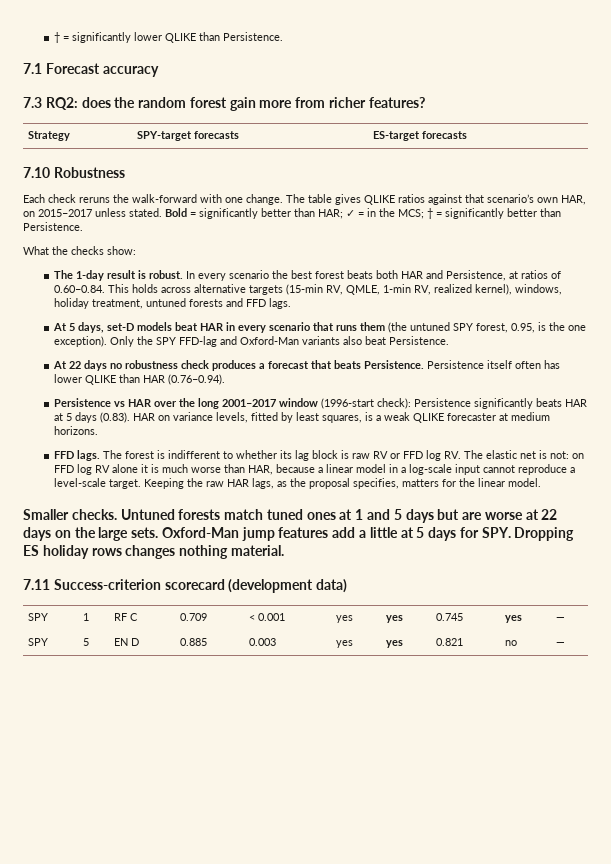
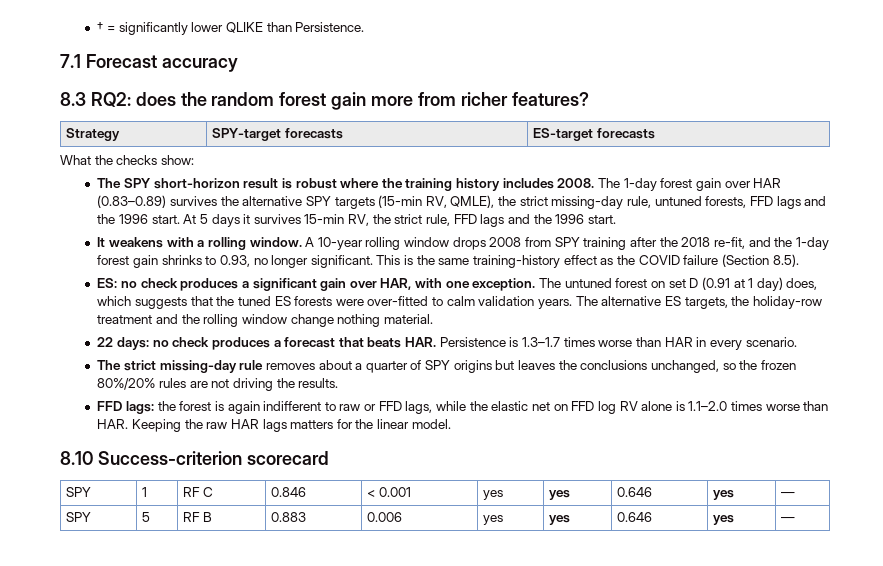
[23,97,42,108] 7.3 -> [60,92,86,106] 8.3
[23,167,125,178] [23,194,586,205] [23,208,561,219] [23,222,83,231] // 7.10 Robustness // Each check reruns the walk-forward with one change. The table gives QLIKE ratios against that scenario’s own HAR, on 2015–2017 unless stated. Bold = significantly better than HAR; ✓ = in the MCS; † = significantly better than Persistence. -> (655, 133) none
[75,270,561,281] [53,284,562,295] [53,298,291,309] [52,322,586,333] [53,336,449,347] [52,360,178,371] 1-day result is robust. In every scenario the best forest beats both HAR and Persistence, at ratios of 0.60–0.84. This holds across alternative targets (15-min RV, QMLE, 1-min RV, realized kernel), windows, holiday treatment, untuned forests and FFD lags. // At 5 days, set-D models beat HAR in every scenario that runs them (the untuned SPY forest, 0.95, is the one exception). Only the SPY FFD-lag and Oxford-Man variants also beat Persistence. // At 22 days no robustness -> [123,178,782,191] [97,195,827,209] [97,214,616,227] [97,237,829,250] [97,254,799,268] [97,277,818,291] [97,296,822,309] [97,314,433,327] [97,337,169,350] SPY short-horizon result is robust where the training history includes 2008. The 1-day forest gain over HAR (0.83–0.89) survives the alternative SPY targets (15-min RV, QMLE), the strict missing-day rule, untuned forests, FFD lags and the 1996 start. At 5 days it survives 15-min RV, the strict rule, FFD lags and the 1996 start. // It weakens with a rolling window. A 10-year rolling window drops 2008 from SPY training after the 2018 re-fit, and the 1-day forest gain shrinks to 0.93, no longer significant. This is the same training-history effect as the COVID failure (Section 8.5). // ES: no check produces a significant gain over HAR, with one exception. The untuned forest on set D (0.91 at 1 day) does, which suggests that the tuned ES forests were over-fitted to calm validation years. The alternative ES targets, the holiday-row treatment and the rolling window change nothing material. // 22 days: no
[363,360,560,369] [53,374,225,385] [53,398,587,409] [53,412,550,423] [53,426,98,435] [53,450,122,461] Persistence. Persistence itself often has lower QLIKE than HAR (0.76–0.94). // Persistence vs HAR over the long 2001–2017 window (1996-start check): Persistence significantly beats HAR at 5 days (0.83). HAR on variance levels, fitted by least squares, is a weak QLIKE forecaster at medium horizons. // FFD lags. The -> [405,337,797,350] [97,360,796,373] [97,378,339,391] [97,401,176,414] HAR. Persistence is 1.3–1.7 times worse than HAR in every scenario. // The strict missing-day rule removes about a quarter of SPY origins but leaves the conclusions unchanged, so the frozen 80%/20% rules are not driving the results. // FFD lags: the
(165, 454) none -> [227,401,260,414] again
[235,450,569,461] whether its lag block is raw RV or FFD log RV. The elastic net is not: -> [339,401,550,414] raw or FFD lags, while the elastic net
[140,464,575,475] [53,478,399,489] it is much worse than HAR, because a linear model in a log-scale input cannot reproduce a level-scale target. Keeping the raw HAR lags, as the proposal specifies, -> [675,401,829,411] [97,419,287,432] is 1.1–2.0 times worse than HAR. Keeping the raw HAR lags
[23,509,558,523] [23,527,575,541] [23,545,284,559] [23,579,50,590] Smaller checks. Untuned forests match tuned ones at 1 and 5 days but are worse at 22 days on the large sets. Oxford-Man jump features add a little at 5 days for SPY. Dropping ES holiday rows changes nothing material. // 7.11 -> [60,451,93,465] 8.10
[228,579,348,593] (development data) -> (329, 458) none
[179,613,207,621] 0.709 -> [270,487,306,497] 0.846
[435,613,463,621] 0.745 -> [616,487,652,497] 0.646
[113,638,139,646] [179,638,207,646] [248,638,276,646] [335,640,353,648] [385,640,403,648] [435,638,463,646] [504,640,517,646] EN D | 0.885 | 0.003 | yes | yes | 0.821 | no -> [182,512,212,522] [270,512,306,522] [366,512,402,522] [482,515,503,525] [548,515,570,525] [616,512,652,522] [712,515,734,525] RF B | 0.883 | 0.006 | yes | yes | 0.646 | yes

